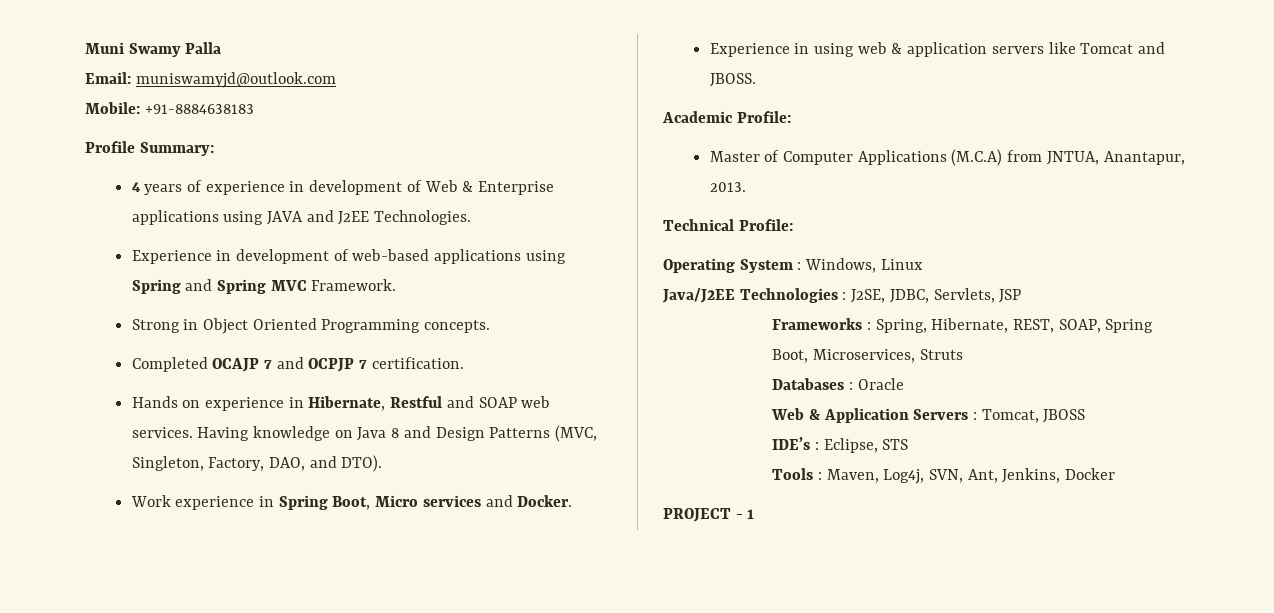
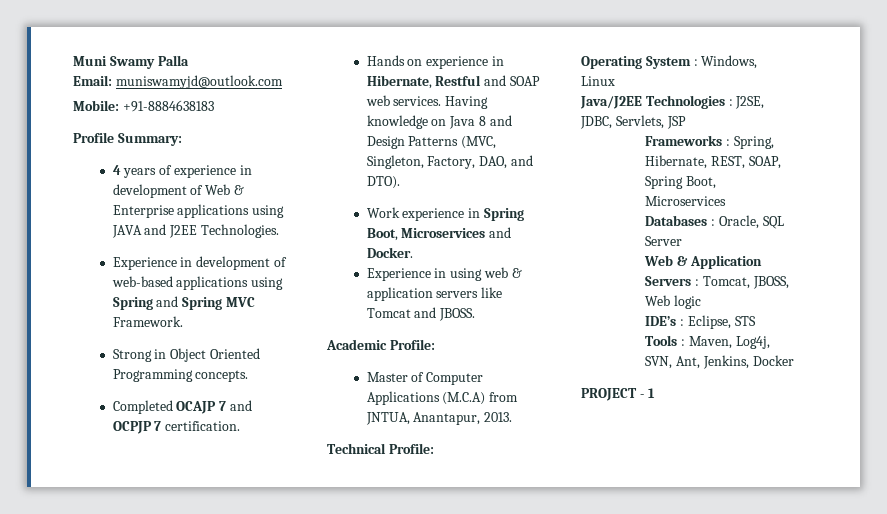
[375,495,481,507] Micro services -> [401,228,486,238] Microservices
[812,349,963,363] Microservices, Struts -> [645,196,727,206] Microservices
[857,378,904,390] Oracle -> [718,215,784,229] [645,236,683,246] Oracle, SQL Server
[1043,409,1086,423] JBOSS -> [752,276,789,289] [645,295,701,309] JBOSS, Web logic

